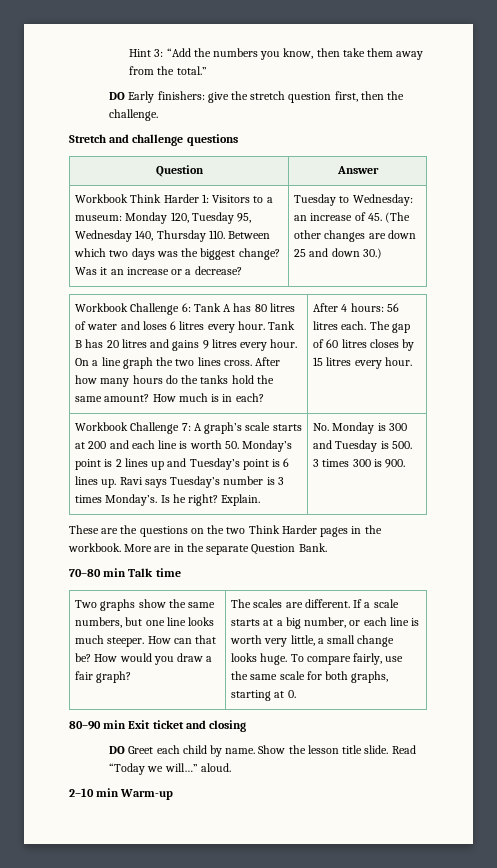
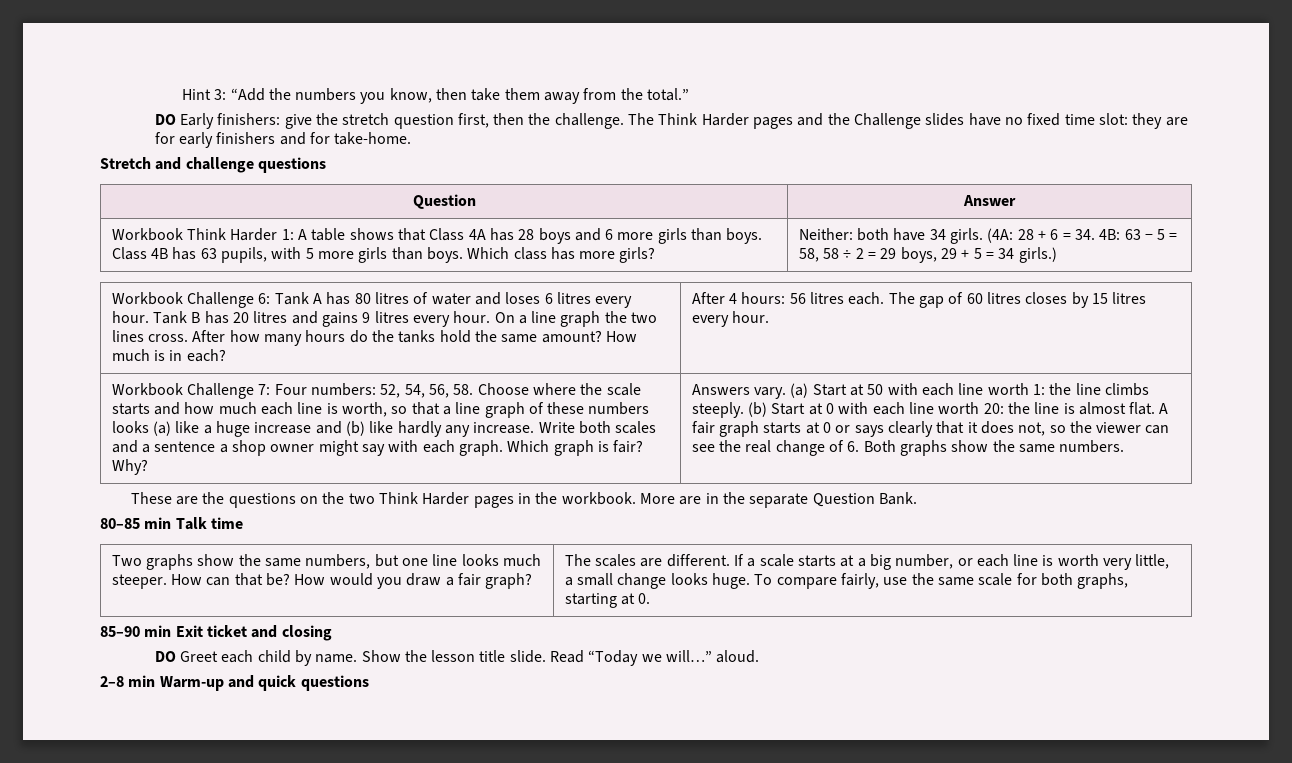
(159, 115) none -> [628,113,1188,129] [154,132,412,148] The Think Harder pages and the Challenge slides have no fixed time slot: they are for early finishers and for take-home.
[212,195,273,203] [75,212,252,224] [75,230,271,242] [74,248,280,260] [75,266,242,275] [294,194,413,206] [294,212,411,223] [294,230,416,242] [294,248,382,259] Visitors to a museum: Monday 120, Tuesday 95, Wednesday 140, Thursday 110. Between which two days was the biggest change? Was it an increase or a decrease? | Tuesday to Wednesday: an increase of 45. (The other changes are down 25 and down 30.) -> [297,228,763,244] [111,247,656,263] [798,228,1178,244] [798,247,1057,263] A table shows that Class 4A has 28 boys and 6 more girls than boys. Class 4B has 63 pupils, with 5 more girls than boys. Which class has more girls? | Neither: both have 34 girls. (4A: 28 + 6 = 34. 4B: 63 − 5 = 58, 58 ÷ 2 = 29 boys, 29 + 5 = 34 girls.)
[193,422,302,434] [75,440,292,452] [75,458,290,470] [75,476,284,488] [75,494,261,506] [313,422,407,434] [313,440,412,452] [313,459,406,468] A graph’s scale starts at 200 and each line is worth 50. Monday’s point is 2 lines up and Tuesday’s point is 6 lines up. Ravi says Tuesday’s number is 3 times Monday’s. Is he right? Explain. | No. Monday is 300 and Tuesday is 500. 3 times 300 is 900. -> [274,383,641,398] [111,402,650,418] [111,421,657,437] [111,440,644,456] [111,459,148,475] [691,383,1149,399] [691,402,1169,418] [691,421,1170,437] [691,440,1125,456] Four numbers: 52, 54, 56, 58. Choose where the scale starts and how much each line is worth, so that a line graph of these numbers looks (a) like a huge increase and (b) like hardly any increase. Write both scales and a sentence a shop owner might say with each graph. Which graph is fair? Why? | Answers vary. (a) Start at 50 with each line worth 1: the line climbs steeply. (b) Start at 0 with each line worth 20: the line is almost flat. A fair graph starts at 0 or says clearly that it does not, so the viewer can see the real change of 6. Both graphs show the same numbers.
[69,569,101,577] 70–80 -> [100,518,140,529] 80–85
[69,721,101,730] 80–90 -> [100,626,140,637] 85–90
[69,788,94,797] 2–10 -> [100,676,124,687] 2–8
(174, 794) none -> [227,675,369,691] and quick questions

